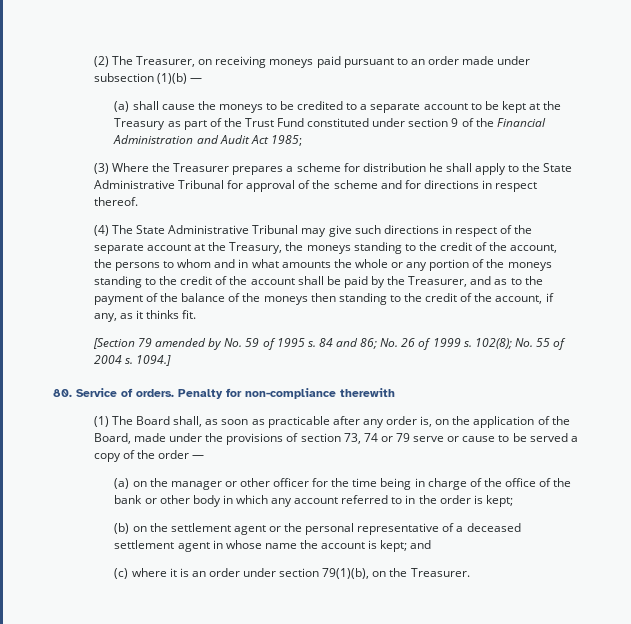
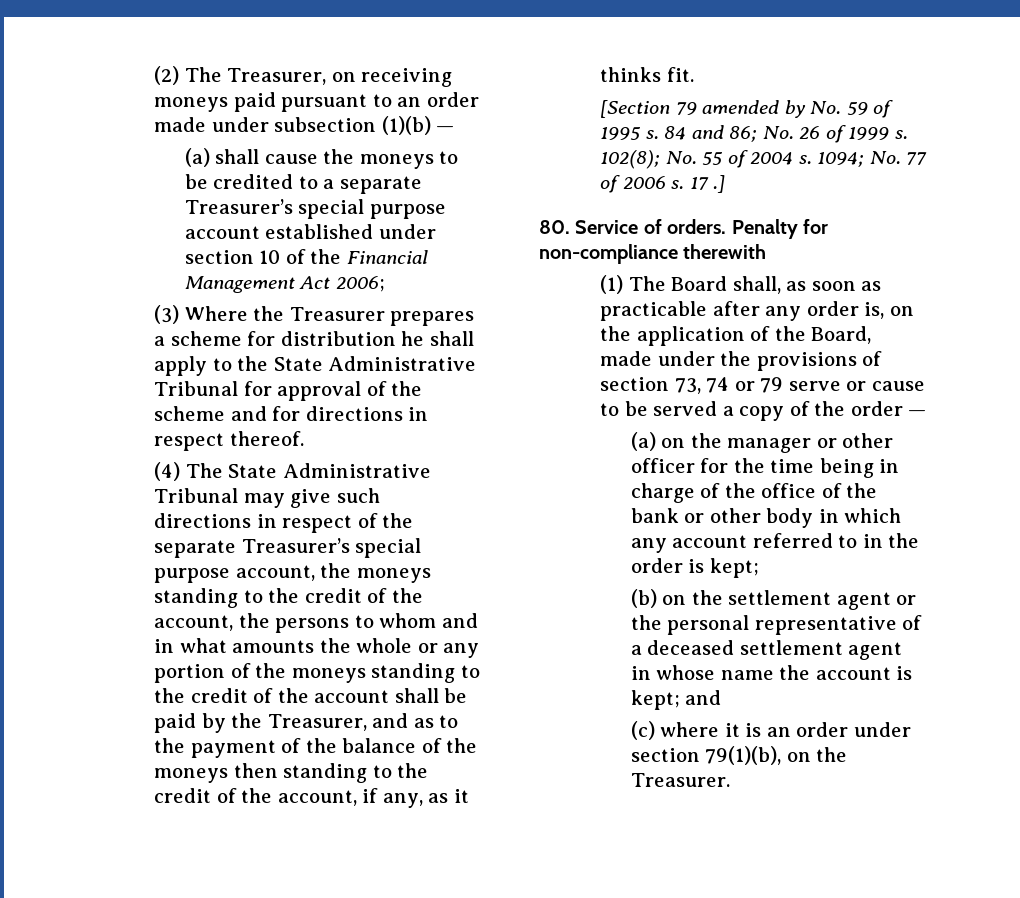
[423,101,562,113] [114,118,459,130] account to be kept at the Treasury as part of the Trust Fund constituted under section 9 -> [184,199,446,219] [184,224,436,239] [184,250,281,264] Treasurer’s special purpose account established under section 10
[113,135,302,146] Administration and Audit Act 1985; -> [184,276,385,293] Management Act 2006;
[147,242,283,254] account at the Treasury, -> [241,538,422,558] [154,565,315,583] Treasurer’s special purpose account,
[136,355,172,366] 1094.] -> [817,151,928,167] [600,175,726,193] 1094; No. 77 of 2006 s. 17 .]

